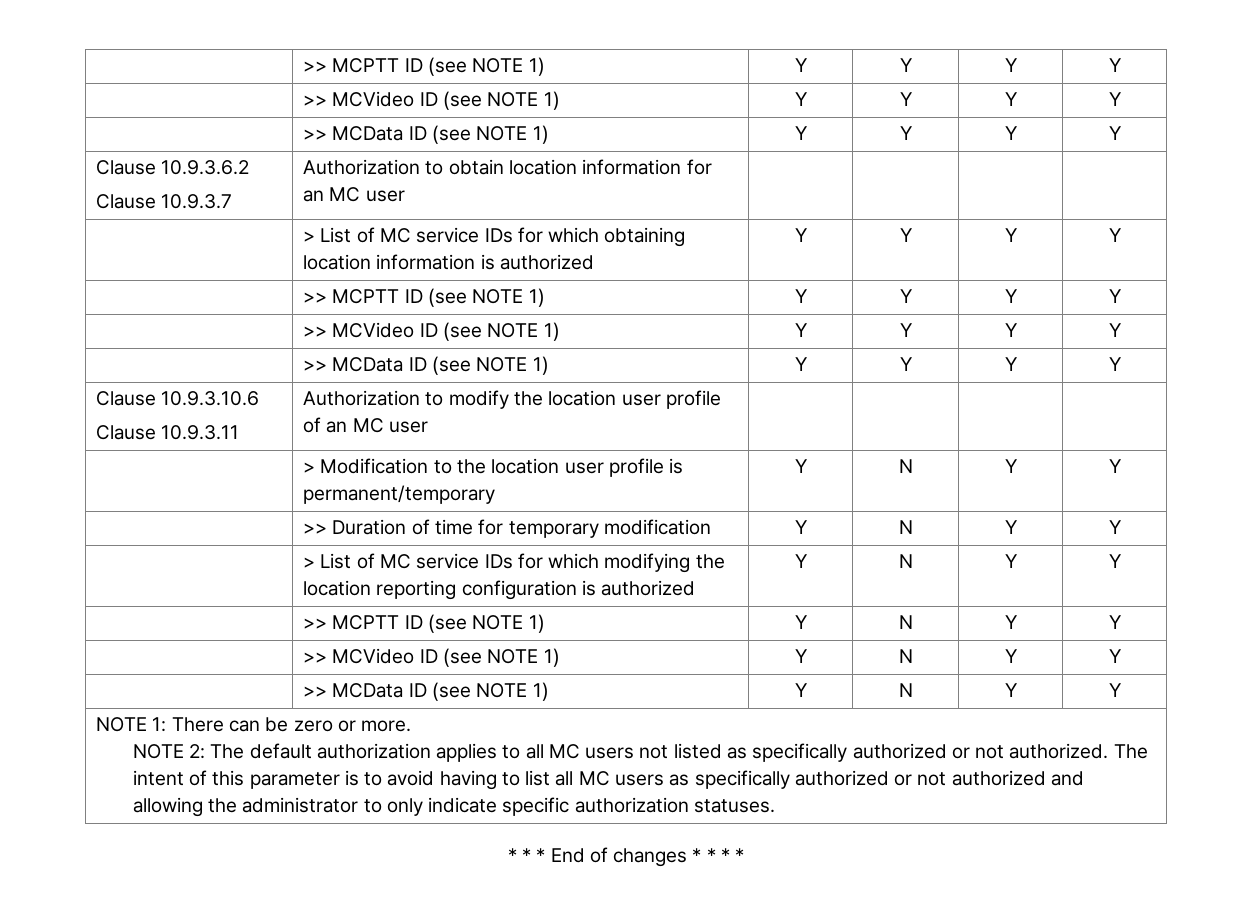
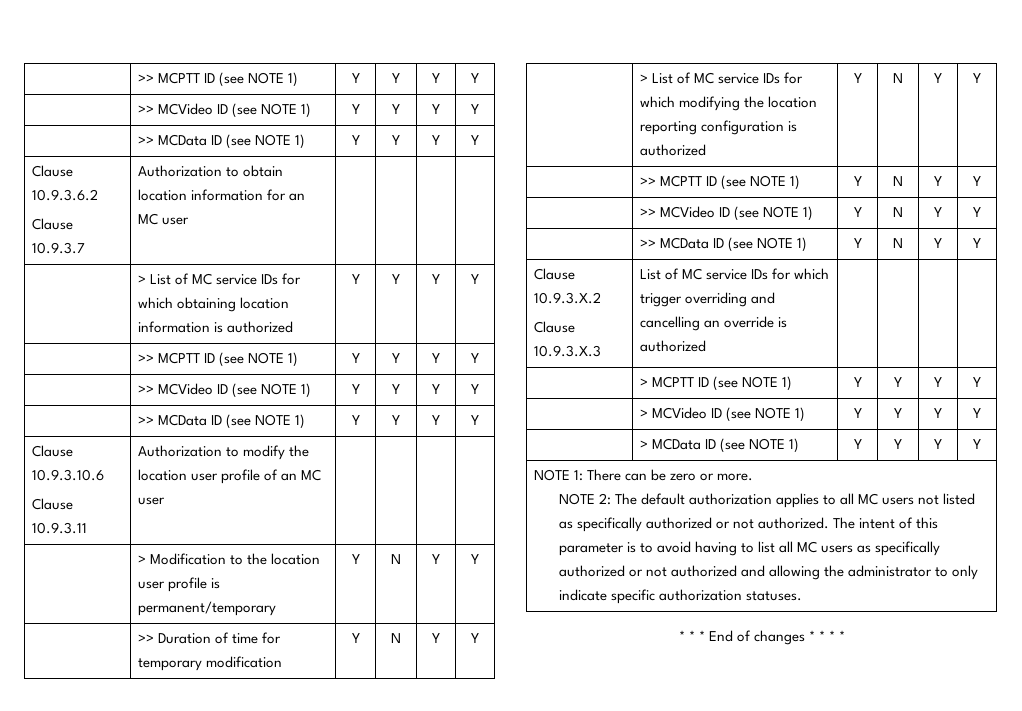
(1122, 690) none -> [533,268,575,280] [533,292,601,304] [533,321,575,333] [533,345,601,357] [639,268,830,280] [639,292,775,307] [639,316,787,331] [639,340,706,352] [639,376,793,391] [853,377,862,387] [894,377,902,387] [934,377,942,387] [973,377,981,387] [639,407,806,422] [853,408,862,418] [894,408,902,418] [934,408,942,418] [973,408,981,418] [639,438,800,453] [853,439,862,449] [894,439,902,449] [934,439,942,449] [973,439,981,449] // Clause 10.9.3.X.2 // Clause 10.9.3.X.3 | List of MC service IDs for which trigger overriding and cancelling an override is authorized | | | | // | > MCPTT ID (see NOTE 1) | Y | Y | Y | Y // | > MCVideo ID (see NOTE 1) | Y | Y | Y | Y // | > MCData ID (see NOTE 1) | Y | Y | Y | Y

